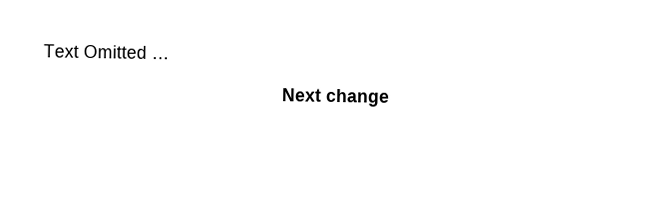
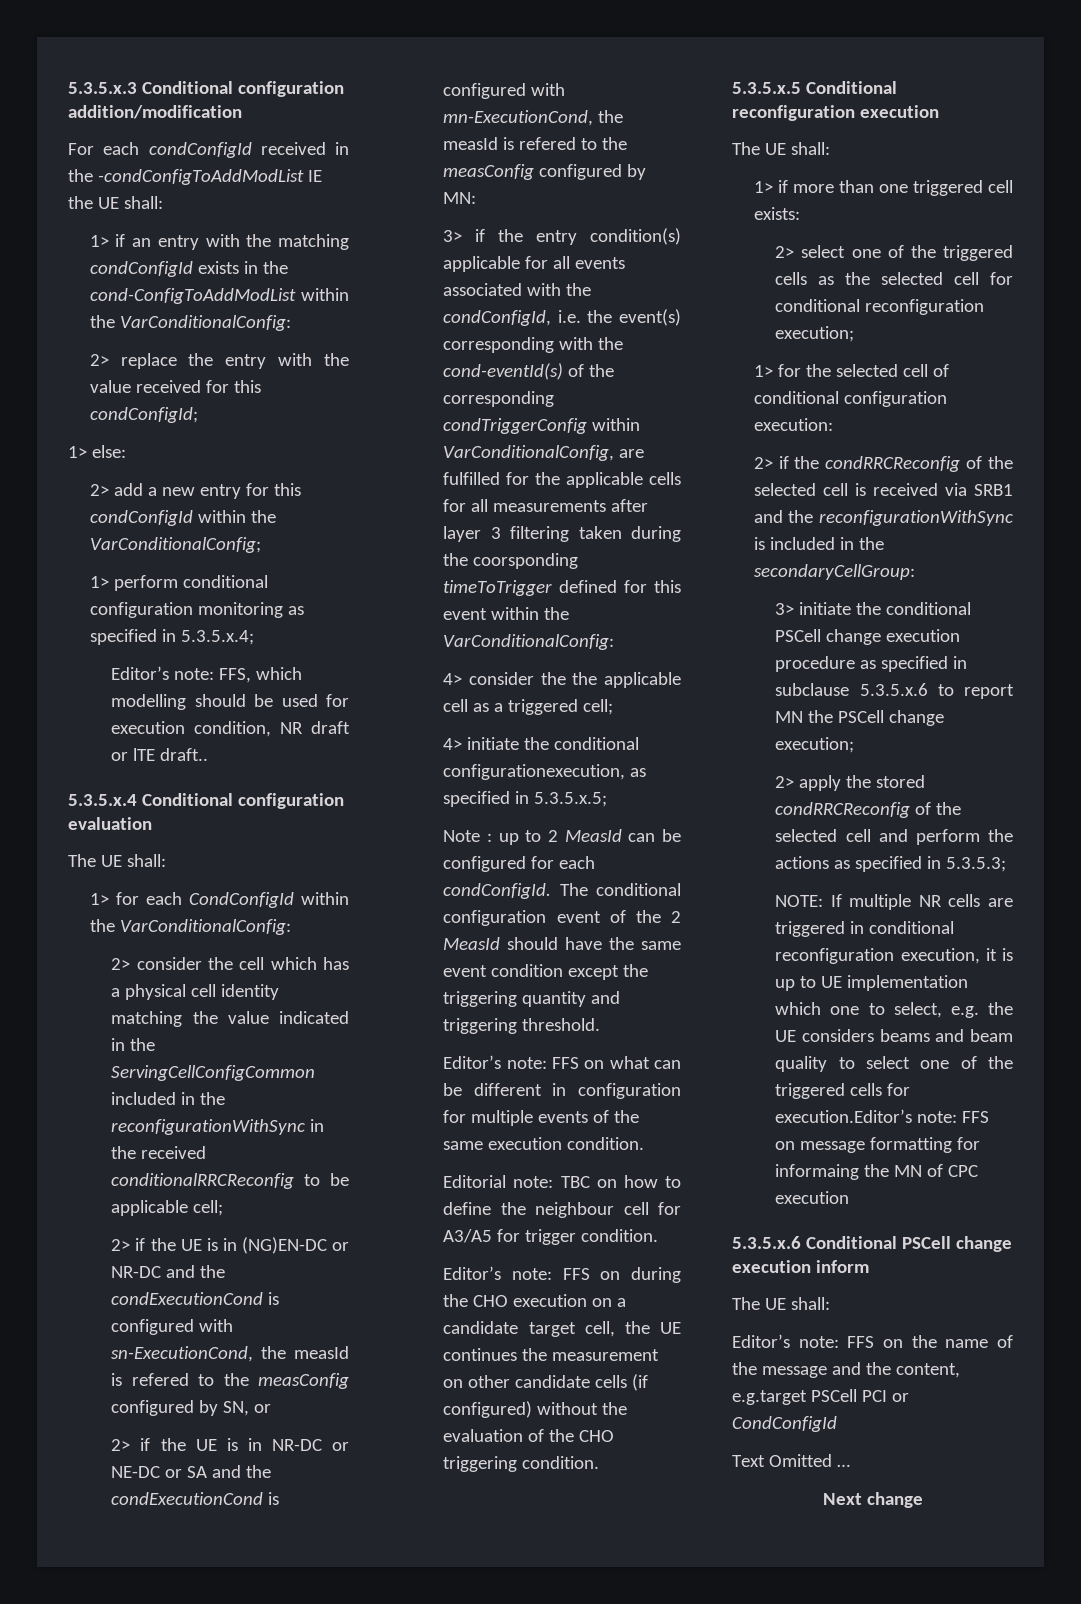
(43, 51) none -> [68,81,344,97] [68,105,242,119] [68,142,349,158] [68,169,322,185] [68,196,163,209] [89,234,349,250] [89,261,288,277] [89,288,349,304] [89,315,291,331] [89,353,349,369] [89,380,261,393] [89,407,198,423] [68,445,126,458] [89,483,301,499] [89,510,276,526] [89,537,261,553] [89,575,268,591] [89,602,304,618] [89,629,254,645] [111,666,303,683] [111,694,349,710] [111,721,350,737] [111,748,209,761] [68,793,344,809] [68,817,152,830] [68,854,166,867] [89,892,349,908] [89,919,291,935] [111,957,349,970] [111,984,280,1000] [111,1011,349,1027] [111,1038,156,1051] [111,1065,316,1081] [111,1092,226,1105] [111,1119,325,1135] [111,1146,207,1159] [111,1173,349,1189] [111,1200,224,1216] [111,1237,349,1254] [111,1265,226,1278] [111,1292,280,1305] [111,1319,234,1335] [111,1346,349,1362] [111,1373,349,1389] [111,1400,272,1416] [111,1438,349,1451] [111,1465,272,1478] [111,1492,280,1505] [443,83,566,99] [443,110,624,126] [443,137,628,150] [443,164,647,180] [443,192,477,204] [443,228,681,245] [443,256,626,272] [443,283,592,296] [443,309,681,326] [443,337,624,353] [443,363,615,380] [443,391,555,407] [443,418,641,434] [443,445,645,461] [443,472,681,488] [443,499,649,512] [443,526,681,542] [443,553,579,569] [443,580,681,596] [443,607,570,620] [443,634,615,650] [443,672,681,688] [443,699,614,715] [443,737,640,750] [443,764,647,780] [443,791,608,807] [443,829,681,845] [443,856,596,872] [443,883,681,899] [443,910,681,926] [443,937,681,950] [443,964,649,980] [443,991,621,1007] [443,1018,601,1034] [443,1055,681,1069] [443,1083,681,1099] [443,1110,640,1126] [443,1137,645,1150] [443,1175,681,1188] [443,1202,681,1218] [443,1229,659,1245] [443,1266,681,1283] [443,1294,627,1307] [443,1321,681,1337] [443,1348,660,1361] [443,1374,649,1391] [443,1401,628,1418] [443,1429,615,1442] [443,1456,600,1472] [732,81,897,94] [732,105,939,121] [732,142,830,155] [753,180,1013,196] [753,207,800,220] [775,245,1013,261] [775,272,1013,285] [775,299,985,315] [775,326,855,342] [753,364,949,377] [753,391,947,407] [753,418,833,431] [753,456,1013,472] [753,483,1013,496] [753,510,1013,526] [753,537,884,550] [753,564,915,580] [775,602,972,615] [775,629,961,645] [775,656,968,672] [775,683,1014,699] [775,710,945,726] [775,737,855,753] [775,775,926,791] [775,802,962,818] [775,829,1013,845] [775,856,1007,872] [775,894,1013,910] [775,921,955,937] [775,948,1013,964] [775,975,969,991] [775,1002,1013,1018] [775,1029,1013,1042] [775,1056,1013,1072] [775,1083,911,1099] [775,1109,990,1123] [775,1137,981,1153] [775,1164,979,1180] [775,1191,850,1204] [732,1236,1012,1252] [732,1260,869,1273] [732,1297,830,1310] [732,1334,1013,1348] [732,1362,960,1378] [732,1389,909,1405] [732,1416,837,1432] 5.3.5.x.3 Conditional configuration addition/modification // For each condConfigId received in the -condConfigToAddModList IE the UE shall: // 1> if an entry with the matching condConfigId exists in the cond-ConfigToAddModList within the VarConditionalConfig: // 2> replace the entry with the value received for this condConfigId; // 1> else: // 2> add a new entry for this condConfigId within the VarConditionalConfig; // 1> perform conditional configuration monitoring as specified in 5.3.5.x.4; // Editor’s note: FFS, which modelling should be used for execution condition, NR draft or lTE draft.. // 5.3.5.x.4 Conditional configuration evaluation // The UE shall: // 1> for each CondConfigId within the VarConditionalConfig: // 2> consider the cell which has a physical cell identity matching the value indicated in the ServingCellConfigCommon included in the reconfigurationWithSync in the received conditionalRRCReconfig to be applicable cell; // 2> if the UE is in (NG)EN-DC or NR-DC and the condExecutionCond is configured with sn-ExecutionCond, the measId is refered to the measConfig configured by SN, or // 2> if the UE is in NR-DC or NE-DC or SA and the condExecutionCond is configured with mn-ExecutionCond, the measId is refered to the measConfig configured by MN: // 3> if the entry condition(s) applicable for all events associated with the condConfigId, i.e. the event(s) corresponding with the cond-eventId(s) of the corresponding condTriggerConfig within VarConditionalConfig, are fulfilled for the applicable cells for all measurements after layer 3 filtering taken during the coorsponding timeToTrigger defined for this event within the VarConditionalConfig: // 4> consider the the applicable cell as a triggered cell; // 4> initiate the conditional configurationexecution, as specified in 5.3.5.x.5; // Note : up to 2 MeasId can be configured for each condConfigId. The conditional configuration event of the 2 MeasId should have the same event condition except the triggering quantity and triggering threshold. // Editor’s note: FFS on what can be different in configuration for multiple events of the same execution condition. // Editorial note: TBC on how to define the neighbour cell for A3/A5 for trigger condition. // Editor’s note: FFS on during the CHO execution on a candidate target cell, the UE continues the measurement on other candidate cells (if configured) without the evaluation of the CHO triggering condition. // 5.3.5.x.5 Conditional reconfiguration execution // The UE shall: // 1> if more than one triggered cell exists: // 2> select one of the triggered cells as the selected cell for conditional reconfiguration execution; // 1> for the selected cell of conditional configuration execution: // 2> if the condRRCReconfig of the selected cell is received via SRB1 and the reconfigurationWithSync is included in the secondaryCellGroup: // 3> initiate the conditional PSCell change execution procedure as specified in subclause 5.3.5.x.6 to report MN the PSCell change execution; // 2> apply the stored condRRCReconfig of the selected cell and perform the actions as specified in 5.3.5.3; // NOTE: If multiple NR cells are triggered in conditional reconfiguration execution, it is up to UE implementation which one to select, e.g. the UE considers beams and beam quality to select one of the triggered cells for execution.Editor’s note: FFS on message formatting for informaing the MN of CPC execution // 5.3.5.x.6 Conditional PSCell change execution inform // The UE shall: // Editor’s note: FFS on the name of the message and the content, e.g.target PSCell PCI or CondConfigId //

